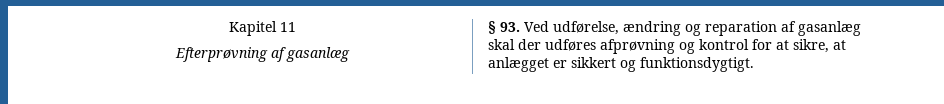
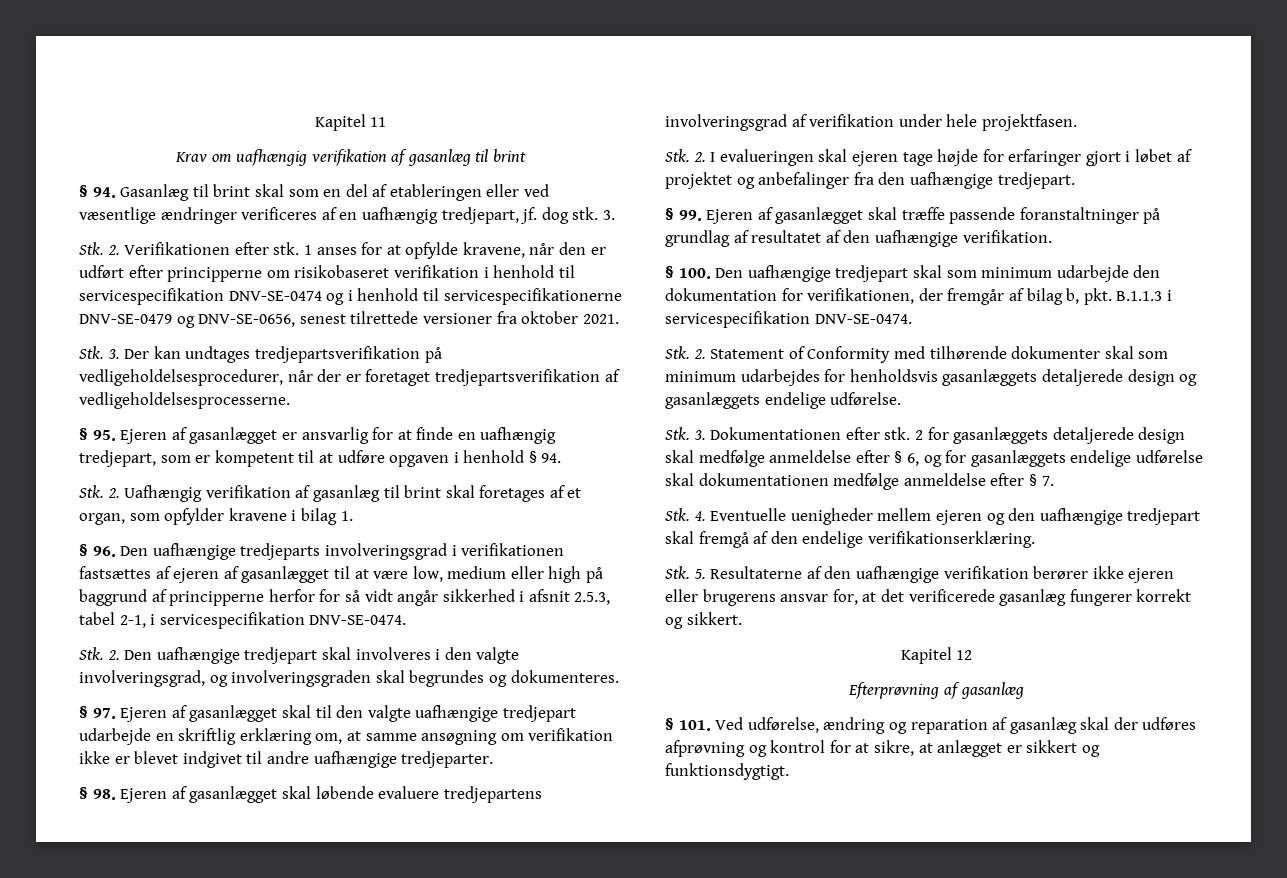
(296, 27) none -> [174,149,527,166] [79,184,550,201] [79,207,615,224] [79,242,606,259] [79,265,575,282] [79,288,622,305] [79,311,619,328] [79,346,442,363] [79,369,620,386] [79,392,290,409] [79,427,557,444] [79,450,562,467] [79,485,582,502] [79,508,353,525] [79,543,565,560] [79,566,604,583] [79,589,611,606] [79,612,407,629] [79,647,520,664] [79,670,619,687] [79,705,576,722] [79,728,614,745] [79,751,494,768] [79,786,542,803] [665,114,1077,131] [665,149,1192,166] [665,172,1075,189] [665,207,1161,224] [665,230,1052,247] [665,265,1161,282] [665,288,1172,305] [665,311,912,328] [665,346,1169,363] [665,369,1198,386] [665,392,902,409] [665,427,1186,444] [665,450,1203,467] [665,473,1054,490] [665,508,1201,525] [665,531,1035,548] [665,566,1175,583] [665,589,1192,606] [665,612,742,629] [900,647,973,664] // Krav om uafhængig verifikation af gasanlæg til brint // § 94. Gasanlæg til brint skal som en del af etableringen eller ved væsentlige ændringer verificeres af en uafhængig tredjepart, jf. dog stk. 3. // Stk. 2. Verifikationen efter stk. 1 anses for at opfylde kravene, når den er udført efter principperne om risikobaseret verifikation i henhold til servicespecifikation DNV-SE-0474 og i henhold til servicespecifikationerne DNV-SE-0479 og DNV-SE-0656, senest tilrettede versioner fra oktober 2021. // Stk. 3. Der kan undtages tredjepartsverifikation på vedligeholdelsesprocedurer, når der er foretaget tredjepartsverifikation af vedligeholdelsesprocesserne. // § 95. Ejeren af gasanlægget er ansvarlig for at finde en uafhængig tredjepart, som er kompetent til at udføre opgaven i henhold § 94. // Stk. 2. Uafhængig verifikation af gasanlæg til brint skal foretages af et organ, som opfylder kravene i bilag 1. // § 96. Den uafhængige tredjeparts involveringsgrad i verifikationen fastsættes af ejeren af gasanlægget til at være low, medium eller high på baggrund af principperne herfor for så vidt angår sikkerhed i afsnit 2.5.3, tabel 2-1, i servicespecifikation DNV-SE-0474. // Stk. 2. Den uafhængige tredjepart skal involveres i den valgte involveringsgrad, og involveringsgraden skal begrundes og dokumenteres. // § 97. Ejeren af gasanlægget skal til den valgte uafhængige tredjepart udarbejde en skriftlig erklæring om, at samme ansøgning om verifikation ikke er blevet indgivet til andre uafhængige tredjeparter. // § 98. Ejeren af gasanlægget skal løbende evaluere tredjepartens involveringsgrad af verifikation under hele projektfasen. // Stk. 2. I evalueringen skal ejeren tage højde for erfaringer gjort i løbet af projektet og anbefalinger fra den uafhængige tredjepart. // § 99. Ejeren af gasanlægget skal træffe passende foranstaltninger på grundlag af resultatet af den uafhængige verifikation. // § 100. Den uafhængige tredjepart skal som minimum udarbejde den dokumentation for verifikationen, der fremgår af bilag b, pkt. B.1.1.3 i servicespecifikation DNV-SE-0474. // Stk. 2. Statement of Conformity med tilhørende dokumenter skal som minimum udarbejdes for henholdsvis gasanlæggets detaljerede design og gasanlæggets endelige udførelse. // Stk. 3. Dokumentationen efter stk. 2 for gasanlæggets detaljerede design skal medfølge anmeldelse efter § 6, og for gasanlæggets endelige udførelse skal dokumentationen medfølge anmeldelse efter § 7. // Stk. 4. Eventuelle uenigheder mellem ejeren og den uafhængige tredjepart skal fremgå af den endelige verifikationserklæring. // Stk. 5. Resultaterne af den uafhængige verifikation berører ikke ejeren eller brugerens ansvar for, at det verificerede gasanlæg fungerer korrekt og sikkert. // Kapitel 12
[500,22,520,32] 93. -> [678,720,711,731] 101.

